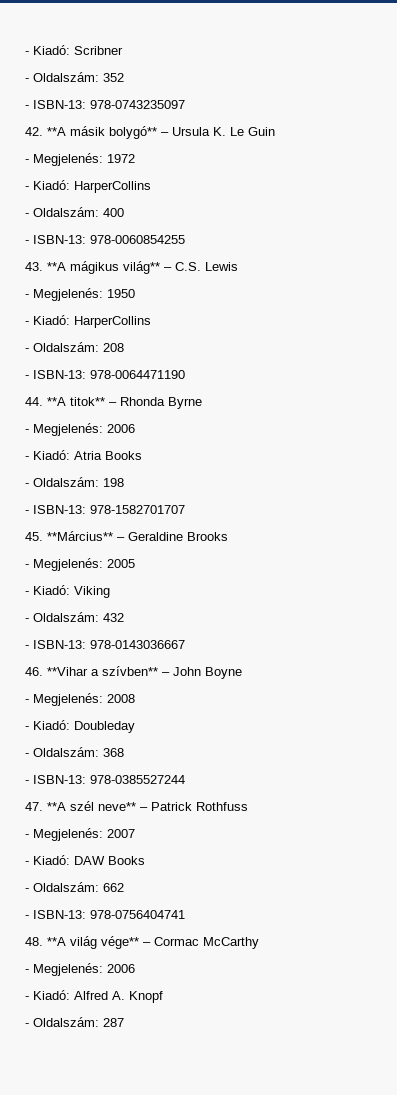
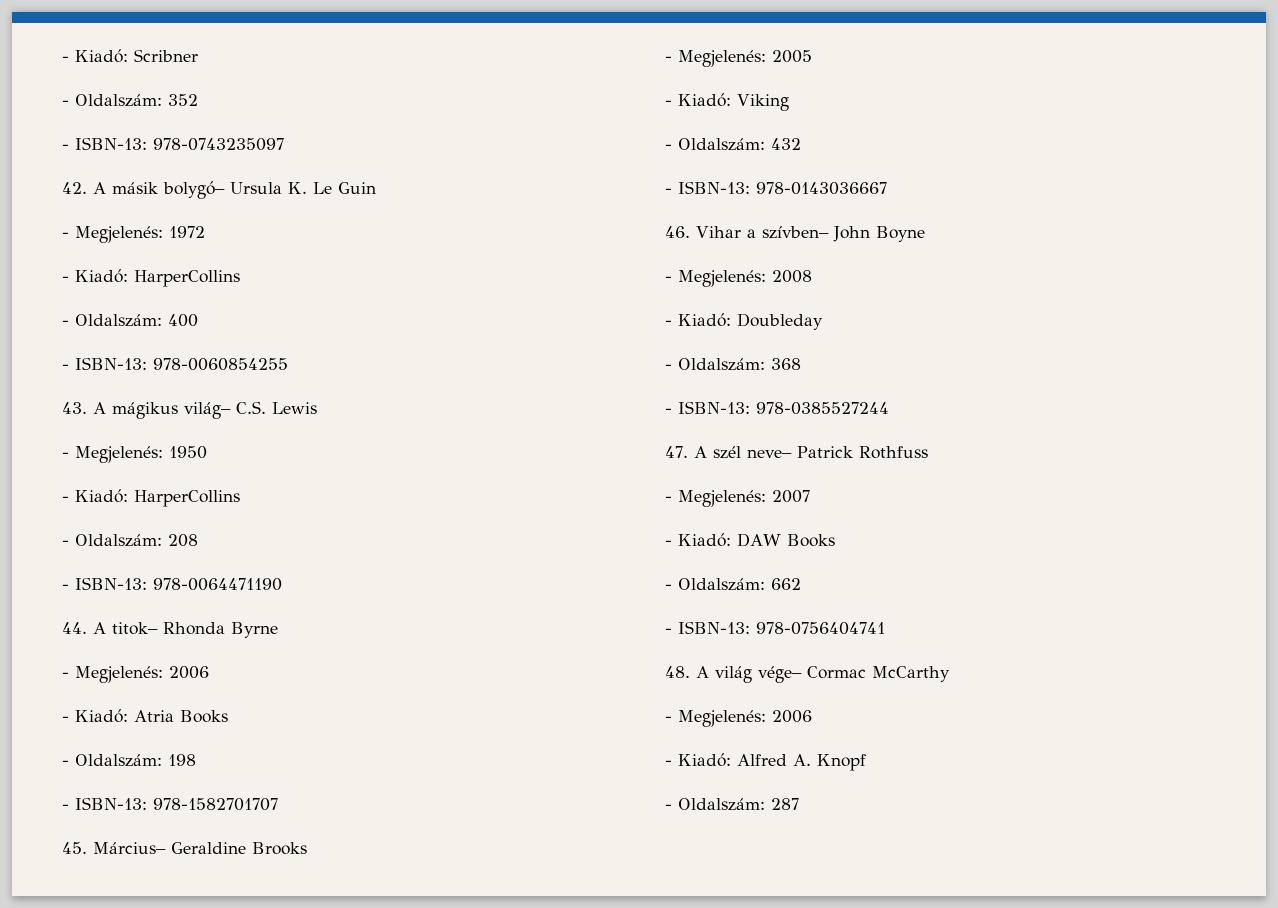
[47,126,169,139] **A másik bolygó** – -> [93,181,225,199] A másik bolygó–
[47,261,172,274] **A mágikus világ** – -> [93,402,231,419] A mágikus világ–
[47,397,117,406] **A titok** – -> [93,622,158,635] A titok–
[47,531,125,541] **Március** – -> [93,842,166,854] Március–
[47,666,170,676] **Vihar a szívben** – -> [696,226,829,239] Vihar a szívben–
[47,801,148,811] **A szél neve** – -> [694,446,792,459] A szél neve–
[47,936,151,949] **A világ vége** – -> [696,666,802,683] A világ vége–

